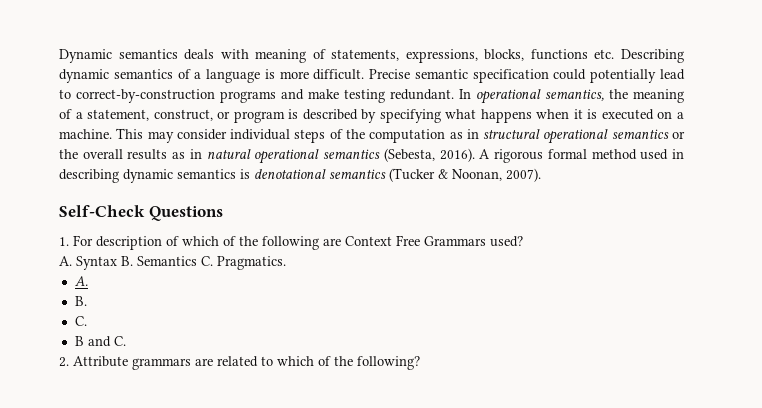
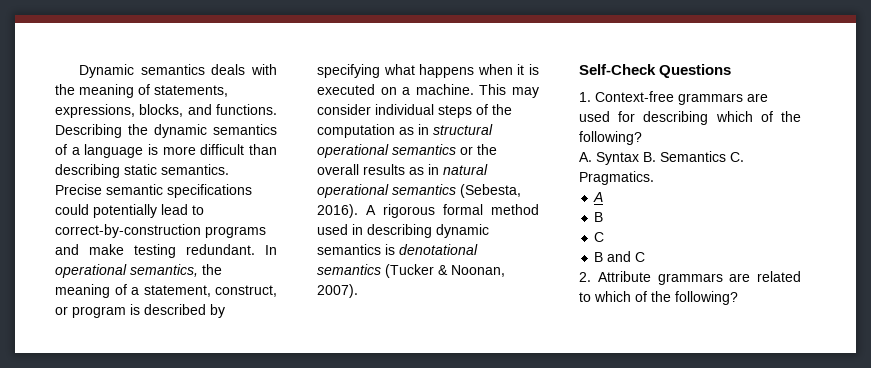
(249, 54) none -> [55,84,75,95] the
[530,49,684,63] functions etc. Describing -> [187,104,277,115] [55,124,148,138] and functions. Describing the
[313,69,365,80] difficult. -> [200,144,277,155] [55,164,229,178] difficult than describing static semantics.
[472,69,549,83] specification -> [167,184,252,198] specifications
[73,235,523,250] For description of which of the following are Context Free Grammars used? -> [595,91,768,105] [579,111,801,125] [579,131,642,145] Context-free grammars are used for describing which of the following?
[74,276,88,286] [74,296,87,306] [74,316,87,326] A. // B. // C. -> [593,192,604,202] [594,212,604,222] [594,232,605,242] A // B // C
[113,336,126,346] C. -> [635,252,646,262] C

